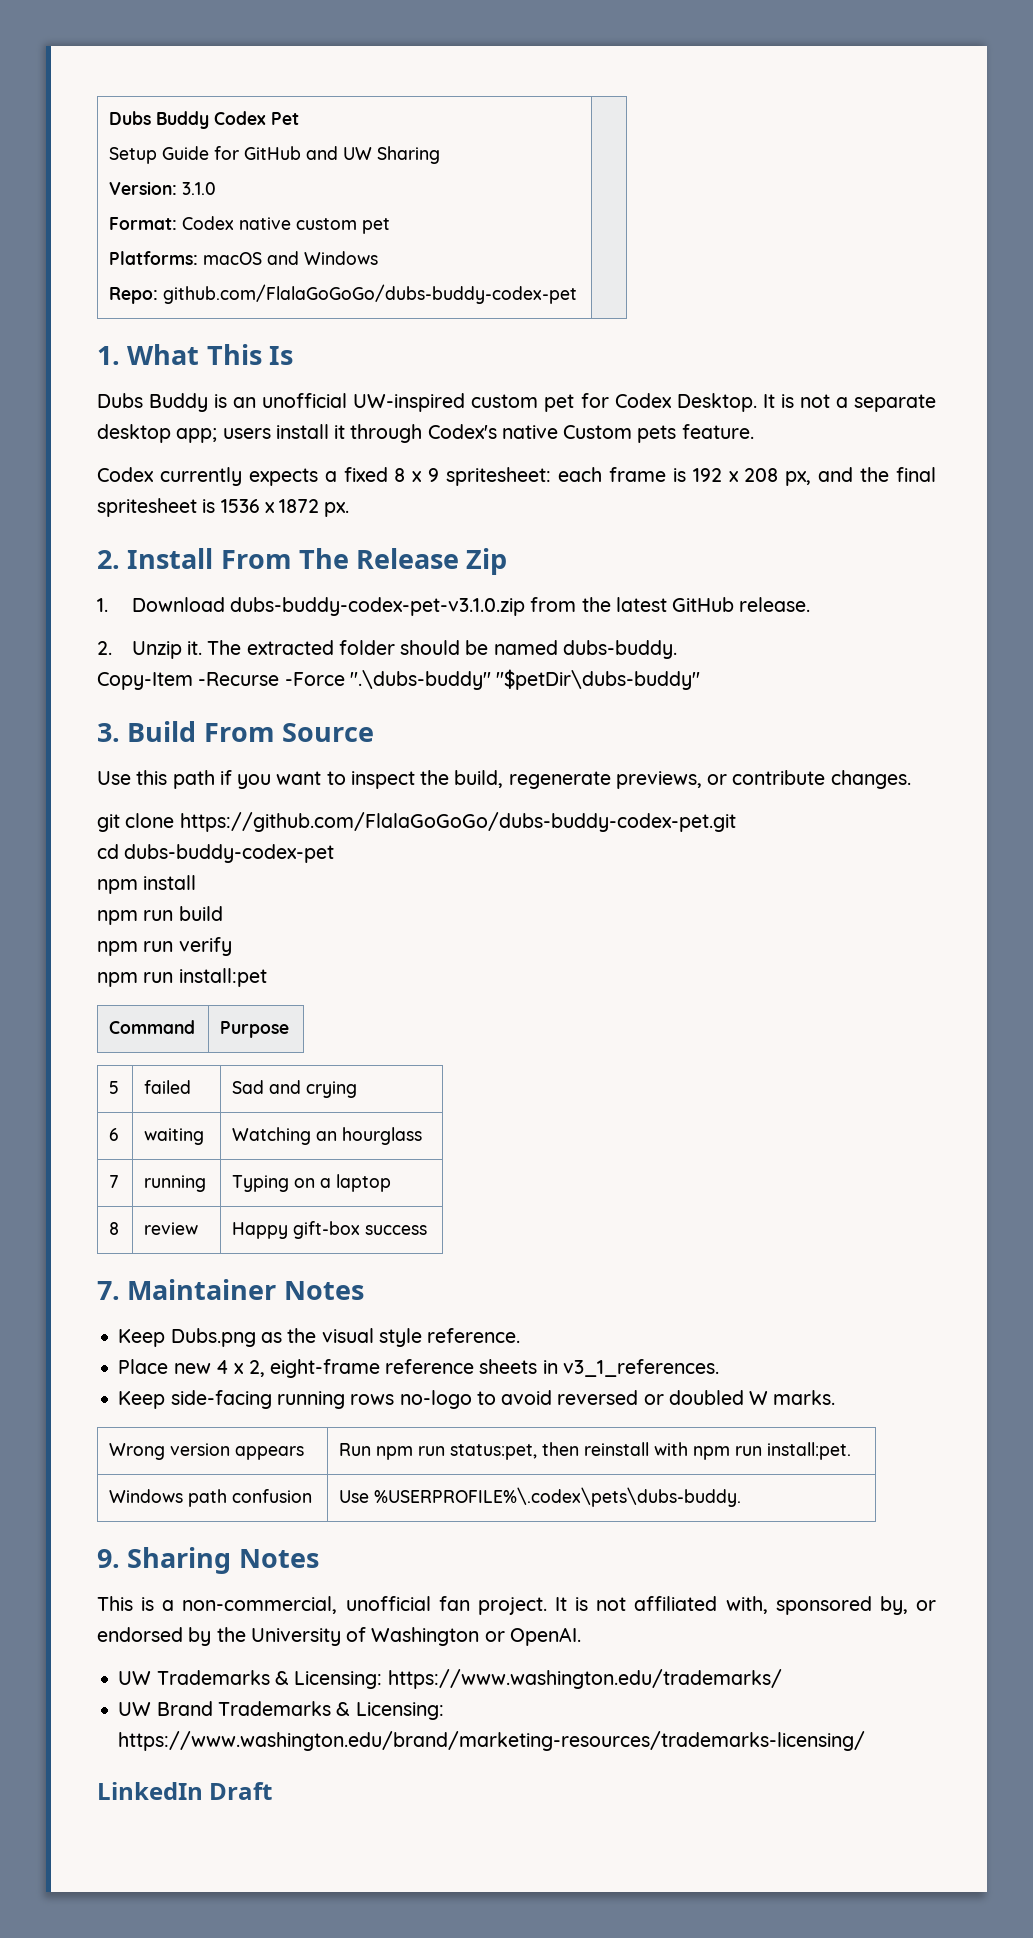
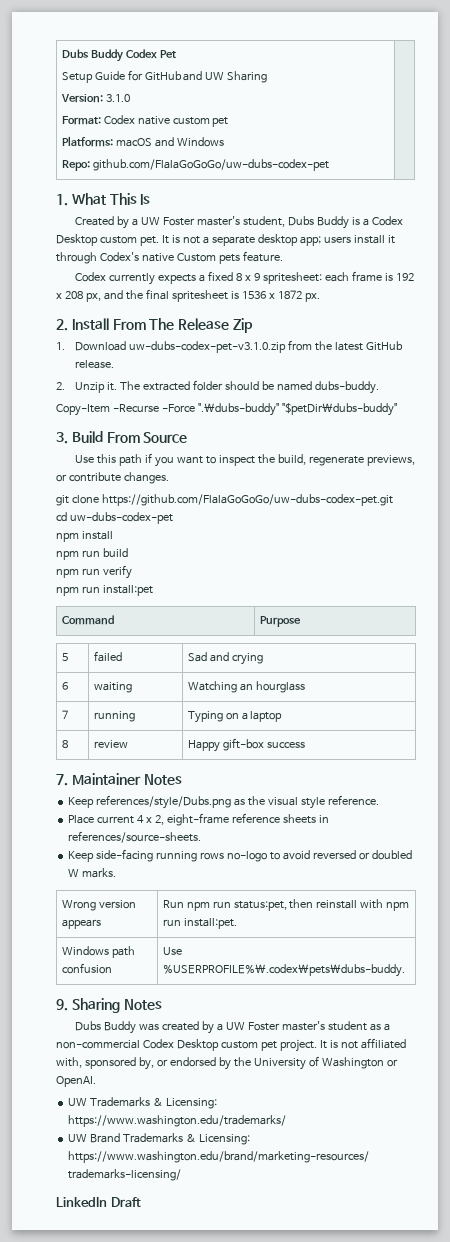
[163,284,578,304] github.com/FlalaGoGoGo/dubs-buddy-codex-pet -> [92,159,329,171] github.com/FlalaGoGoGo/uw-dubs-codex-pet
[97,393,757,412] Dubs Buddy is an unofficial UW-inspired custom pet for Codex Desktop. -> [75,216,403,229] [56,234,159,246] Created by a UW Foster master's student, Dubs Buddy is a Codex Desktop custom pet.
[230,597,526,616] dubs-buddy-codex-pet-v3.1.0.zip -> [129,341,287,353] uw-dubs-codex-pet-v3.1.0.zip
[179,812,736,832] https://github.com/FlalaGoGoGo/dubs-buddy-codex-pet.git -> [101,494,393,506] https://github.com/FlalaGoGoGo/uw-dubs-codex-pet.git
[124,844,335,863] dubs-buddy-codex-pet -> [69,512,173,524] uw-dubs-codex-pet
[170,1328,256,1347] Dubs.png -> [96,795,232,809] references/style/Dubs.png
[173,1363,211,1374] new -> [97,816,135,824] current
[562,1359,719,1377] v3_1_references. -> [68,831,202,843] references/source-sheets.
[97,1596,470,1614] This is a non-commercial, unofficial fan -> [75,1021,390,1034] [56,1039,277,1051] Dubs Buddy was created by a UW Foster master's student as a non-commercial Codex Desktop custom pet

